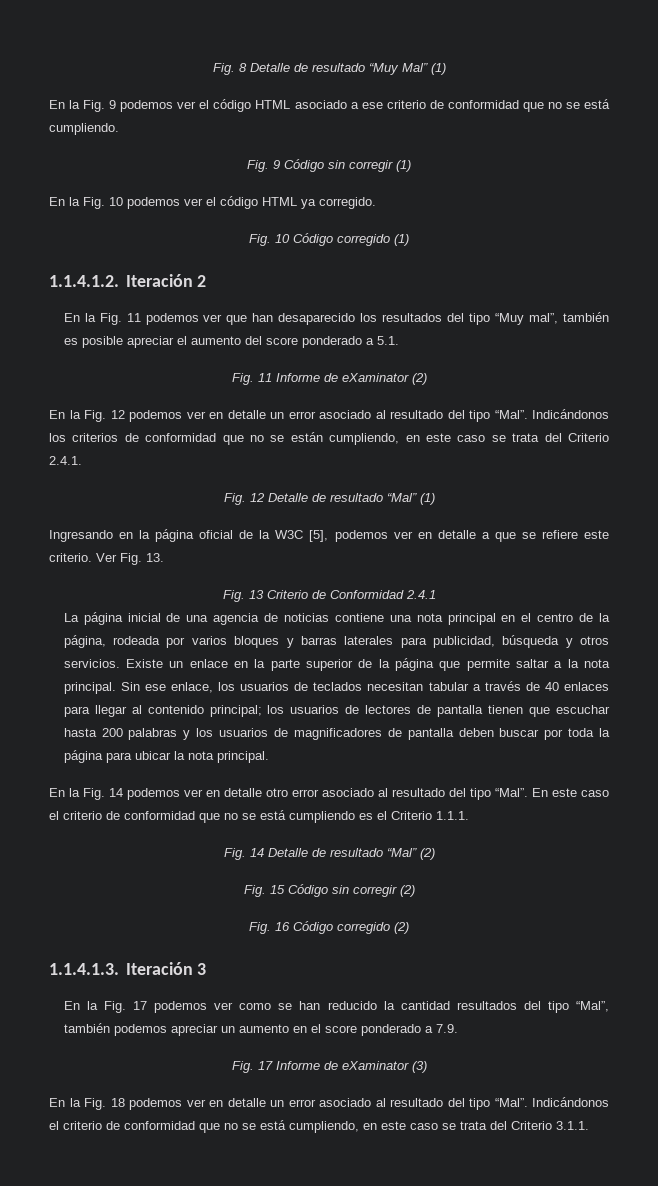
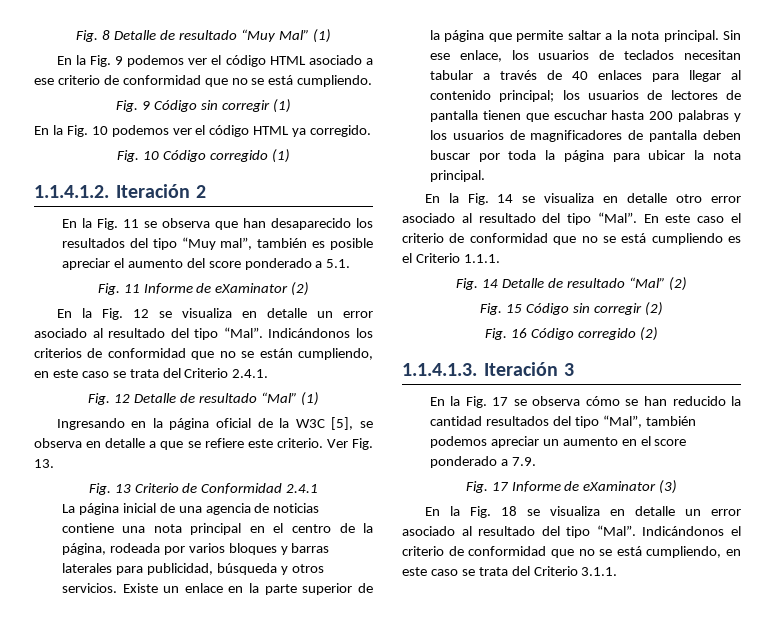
[145,313,223,325] podemos ver -> [143,218,210,228] se observa
[129,410,206,422] podemos ver -> [158,308,232,318] se visualiza
[334,530,413,542] podemos ver -> [359,421,373,428] [34,438,82,448] se observa
[127,788,203,800] podemos ver -> [522,193,595,203] se visualiza
[154,1001,272,1013] podemos ver como -> [513,396,620,406] se observa cómo
[129,1098,206,1110] podemos ver -> [526,506,600,516] se visualiza

